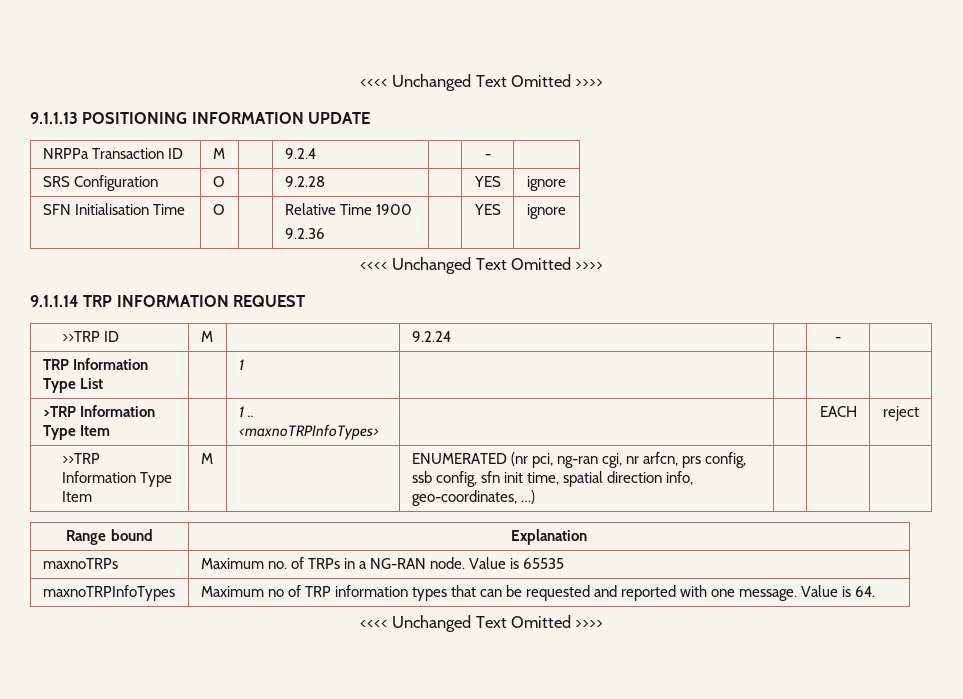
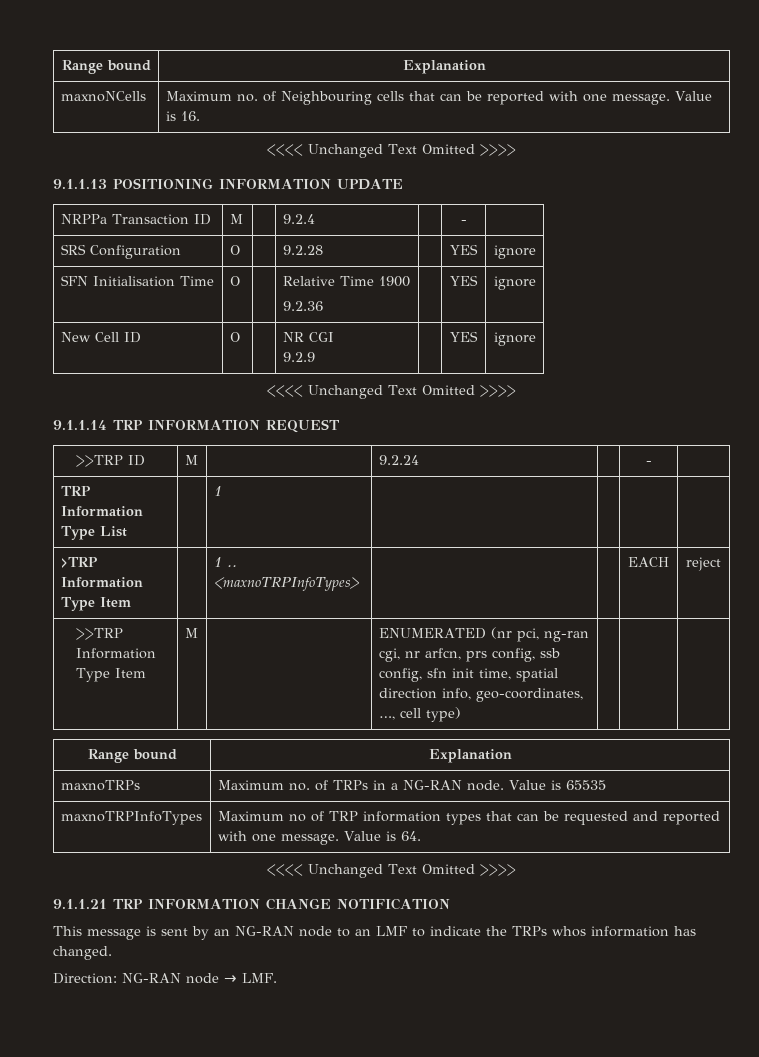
(359, 83) none -> [61,60,151,74] [402,60,486,74] [60,91,146,102] [165,91,712,105] [165,111,200,121] Range bound | Explanation // maxnoNCells | Maximum no. of Neighbouring cells that can be reported with one message. Value is 16. //
(566, 211) none -> [60,332,141,343] [229,332,240,342] [282,332,334,342] [282,352,315,362] [450,331,478,342] [493,332,536,346] // New Cell ID | O | | NR CGI // 9.2.9 | | YES | ignore
[520,490,535,504] …) -> [378,707,461,722] …, cell type)
(604, 624) none -> [53,898,450,910] [53,926,696,940] [53,946,112,960] [53,973,277,984] // 9.1.1.21 TRP INFORMATION CHANGE NOTIFICATION // This message is sent by an NG-RAN node to an LMF to indicate the TRPs whos information has changed. // Direction: NG-RAN node → LMF.

